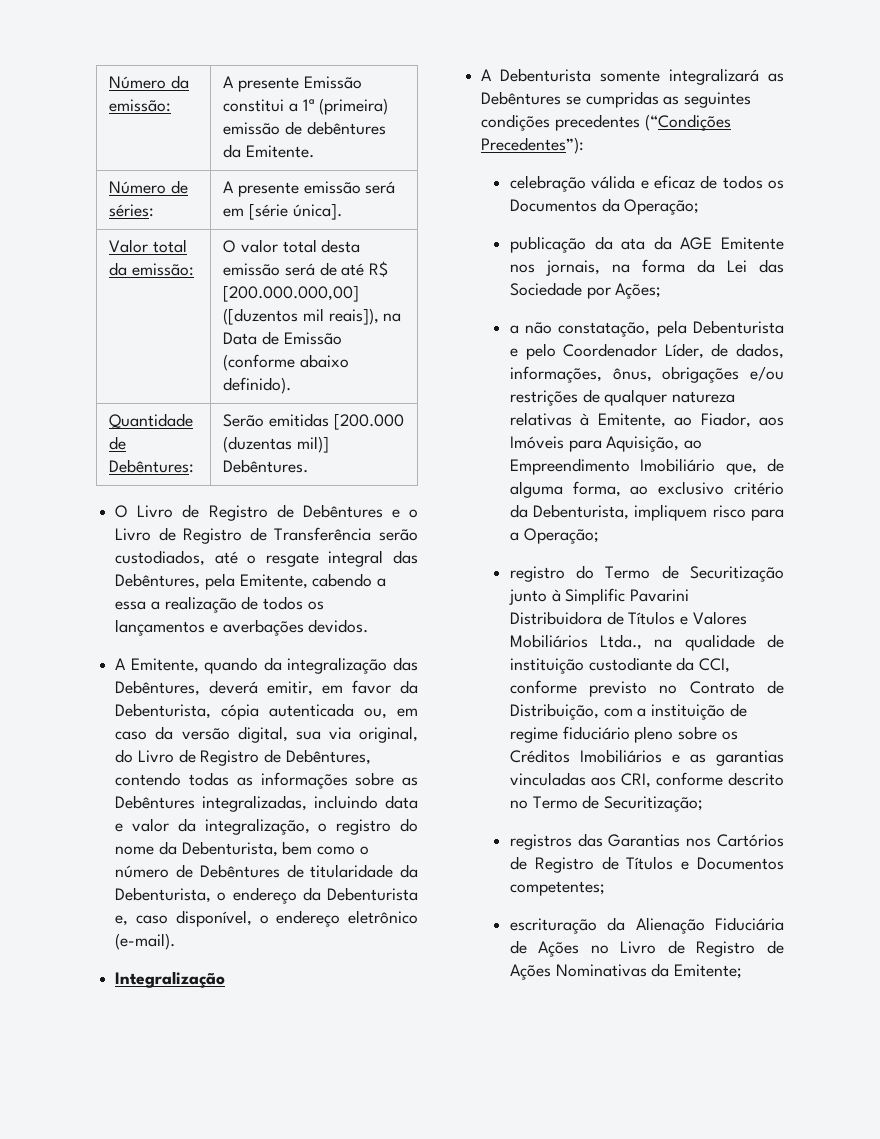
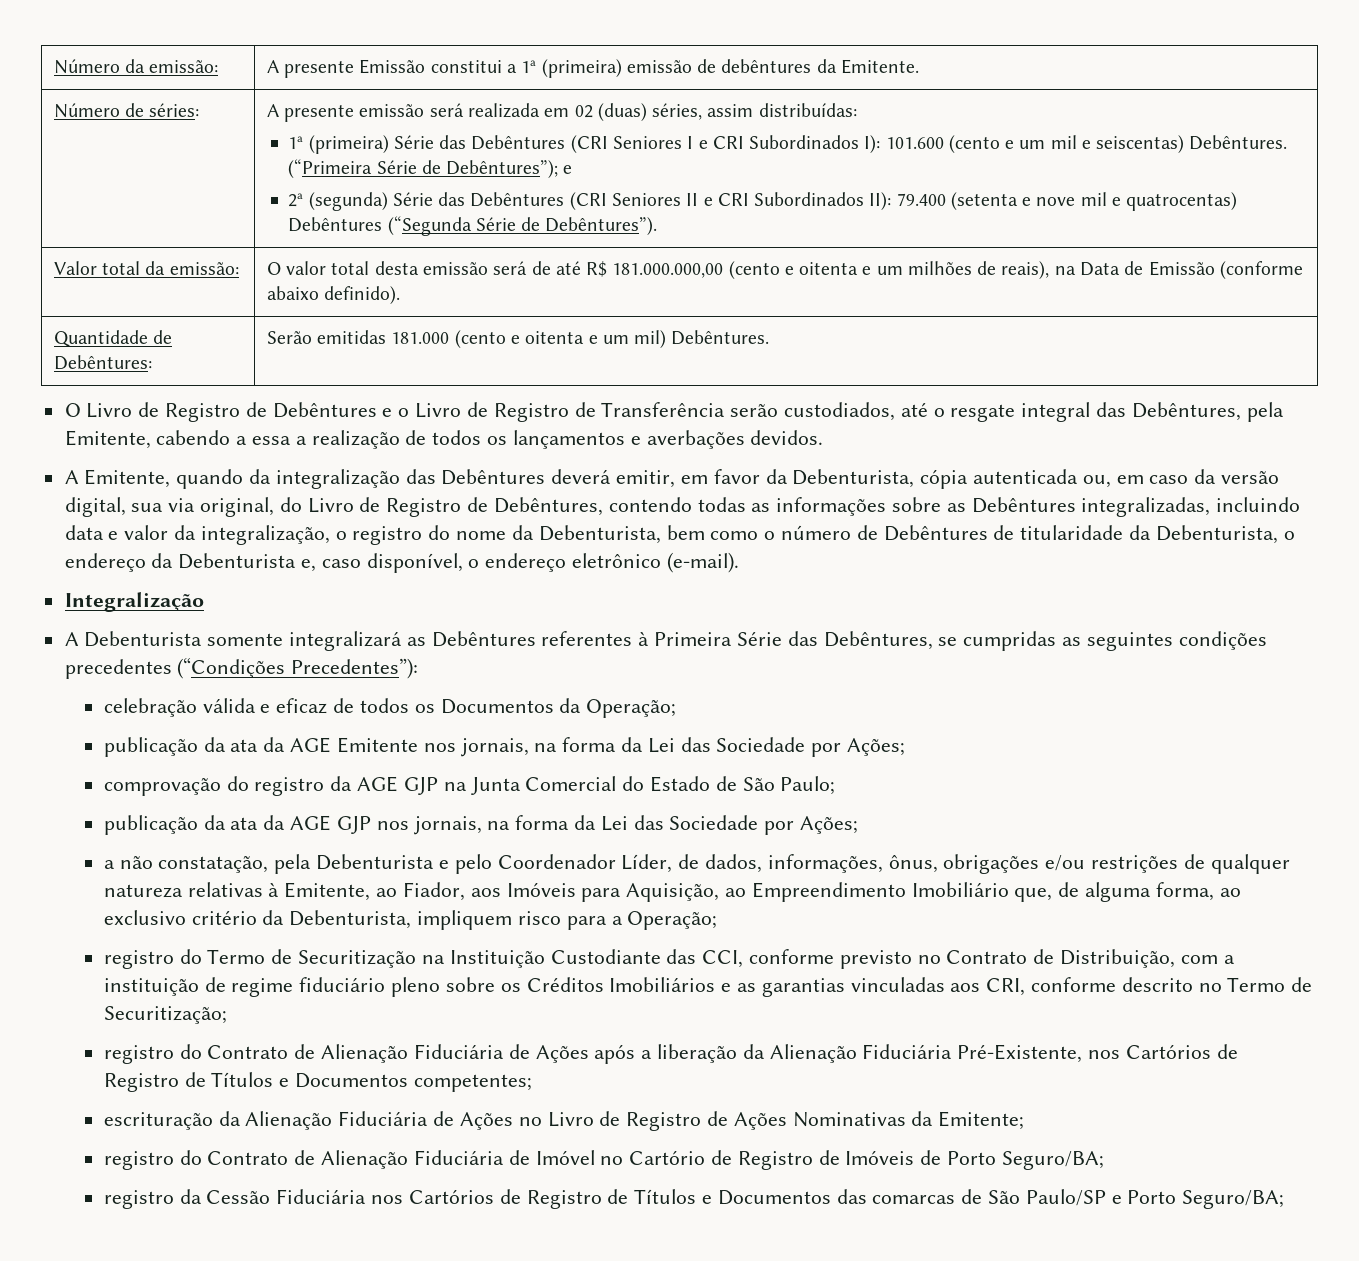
[223,203,342,220] em [série única]. -> [468,103,857,121] [288,135,1288,154] [288,159,573,178] [288,192,1238,211] [288,216,658,236] realizada em 02 (duas) séries, assim distribuídas: // 1ª (primeira) Série das Debêntures (CRI Seniores I e CRI Subordinados I): 101.600 (cento e um mil e seiscentas) Debêntures. (“Primeira Série de Debêntures”); e // 2ª (segunda) Série das Debêntures (CRI Seniores II e CRI Subordinados II): 79.400 (setenta e nove mil e quatrocentas) Debêntures (“Segunda Série de Debêntures”).
[223,285,360,302] [223,308,379,325] [200.000.000,00] ([duzentos mil reais]), -> [612,261,1050,279] 181.000.000,00 (cento e oitenta e um milhões de reais),
[333,413,404,430] [223,436,329,453] [200.000 (duzentas mil)] -> [391,330,667,348] 181.000 (cento e oitenta e um mil)
[115,680,201,696] Debêntures, -> [441,469,546,485] Debêntures
(562, 98) none -> [541,631,933,650] referentes à Primeira Série das Debêntures,
(662, 291) none -> [103,776,836,796] [103,815,858,835] // comprovação do registro da AGE GJP na Junta Comercial do Estado de São Paulo; // publicação da ata da AGE GJP nos jornais, na forma da Lei das Sociedade por Ações;
[508,588,690,605] [509,611,747,625] [509,634,784,651] [509,657,695,674] junto à Simplific Pavarini Distribuidora de Títulos e Valores Mobiliários Ltda., na qualidade de instituição custodiante da -> [421,949,697,968] na Instituição Custodiante das
[509,833,681,850] registros das Garantias -> [103,1044,1083,1064] registro do Contrato de Alienação Fiduciária de Ações após a liberação da Alienação Fiduciária Pré-Existente,
(743, 971) none -> [103,1150,1104,1170] [103,1189,1285,1209] // registro do Contrato de Alienação Fiduciária de Imóvel no Cartório de Registro de Imóveis de Porto Seguro/BA; // registro da Cessão Fiduciária nos Cartórios de Registro de Títulos e Documentos das comarcas de São Paulo/SP e Porto Seguro/BA;

